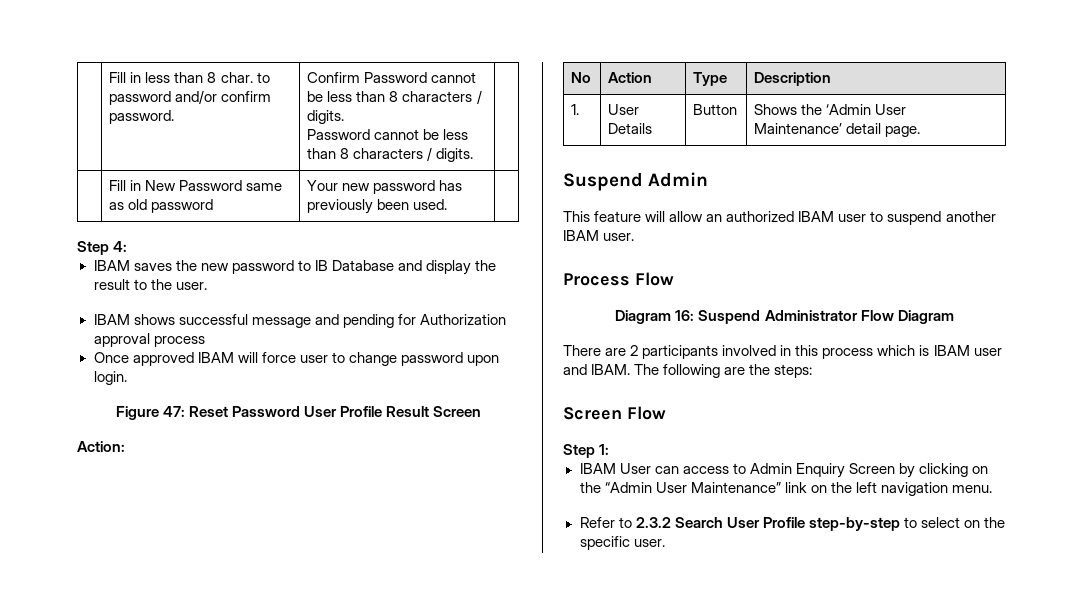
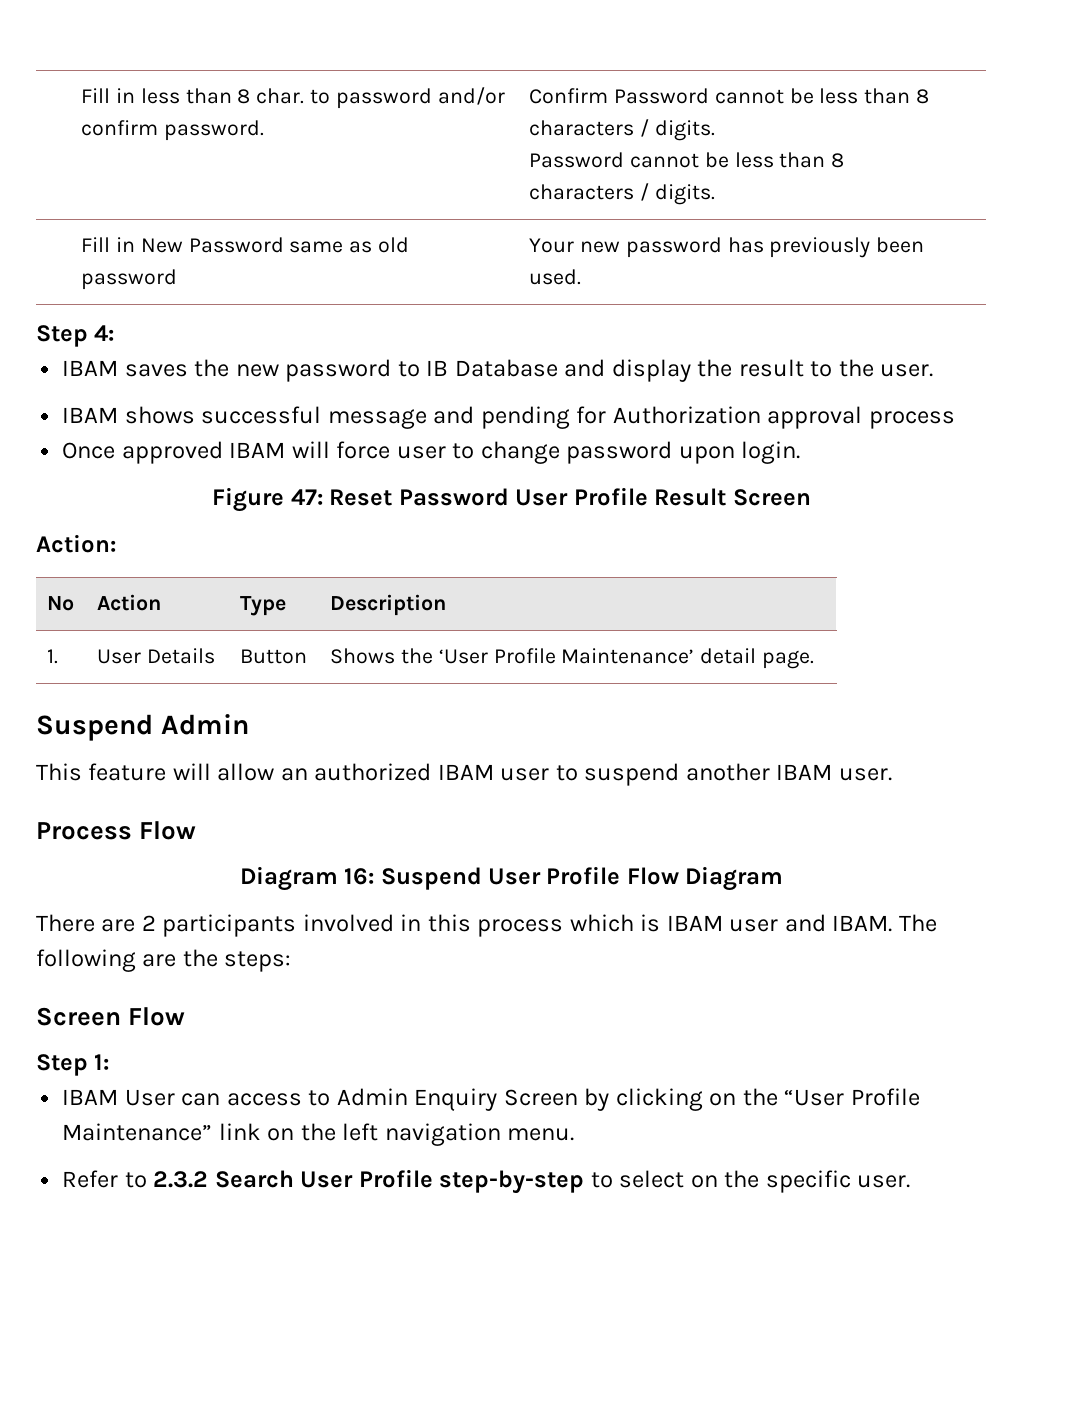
[826,104,907,115] ‘Admin User -> [438,648,556,664] ‘User Profile
[764,310,858,321] Administrator -> [488,866,621,885] User Profile
[604,482,687,493] “Admin User -> [784,1088,920,1106] “User Profile

